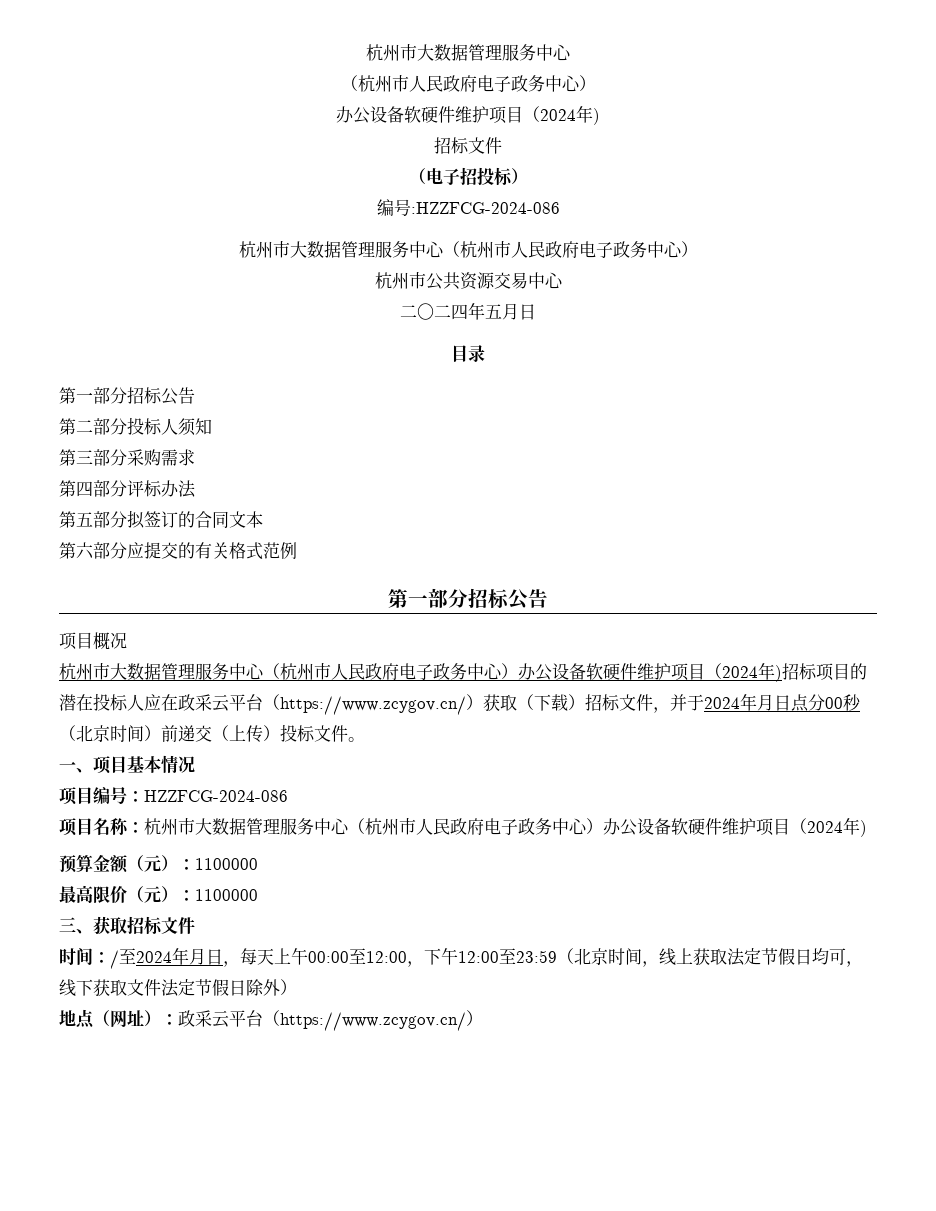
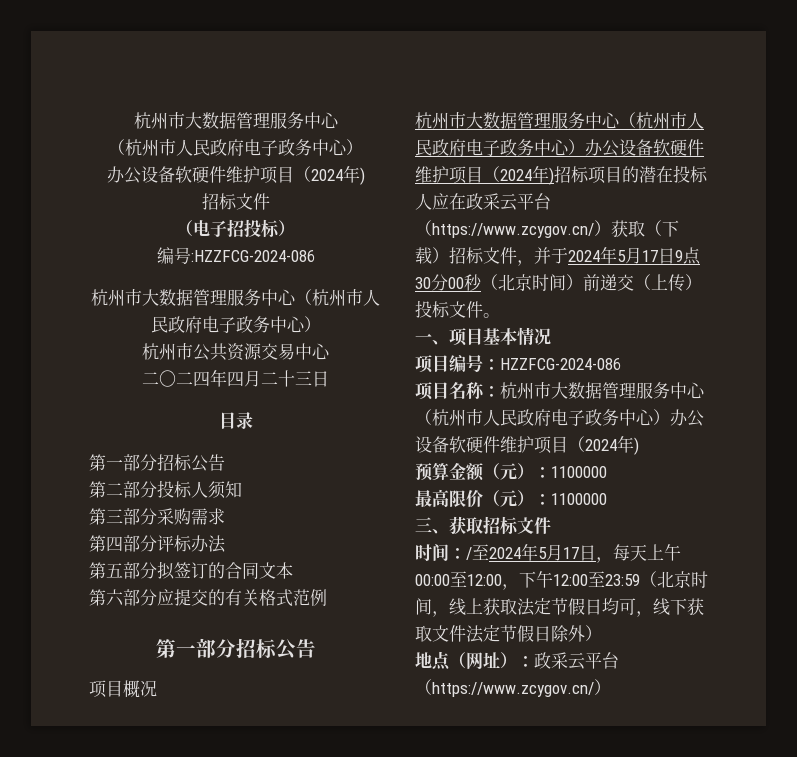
[485,303,519,320] 五月 -> [227,370,312,387] 四月二十三
[757,694,809,712] 月日点 -> [617,247,701,265] [415,277,431,289] 5月17日9点30
[189,948,206,965] 月 -> [538,544,579,561] 5月17

